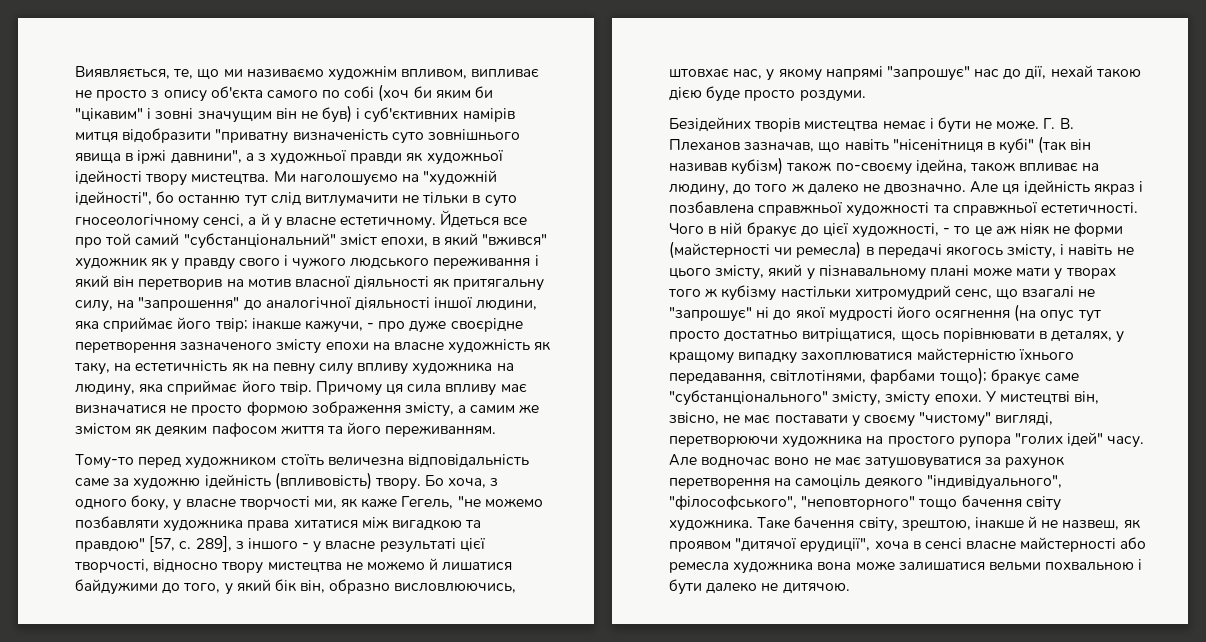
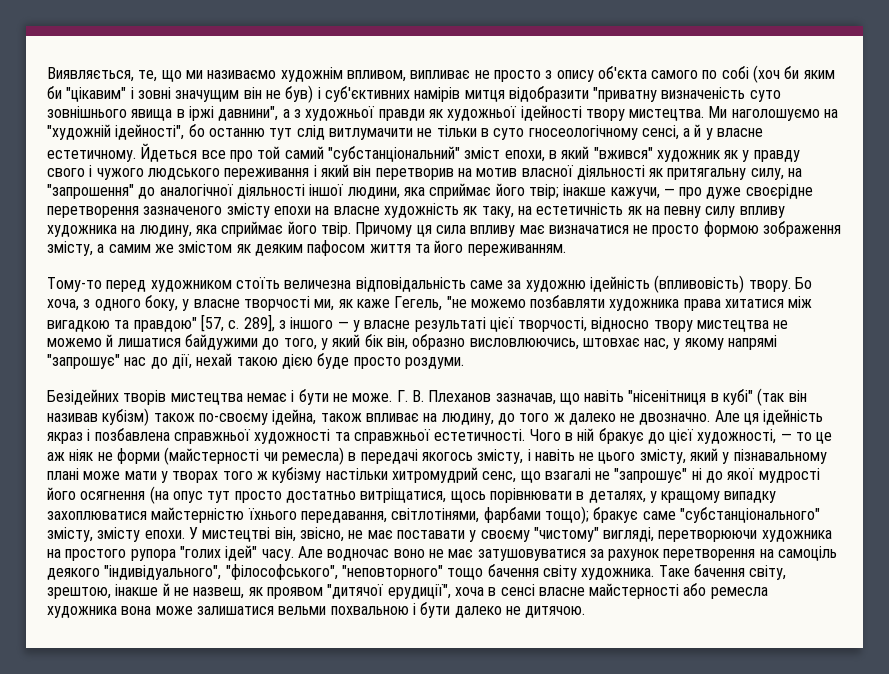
[367,323,375,329] - -> [663,188,675,196] —
[302,543,310,549] - -> [337,321,349,329] —
[943,228,951,234] - -> [780,433,792,441] —

